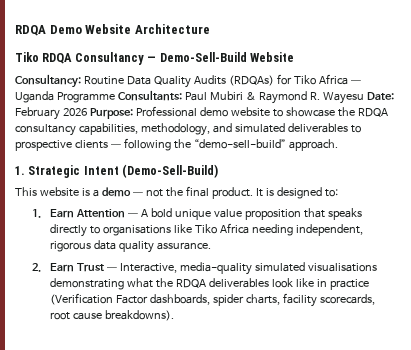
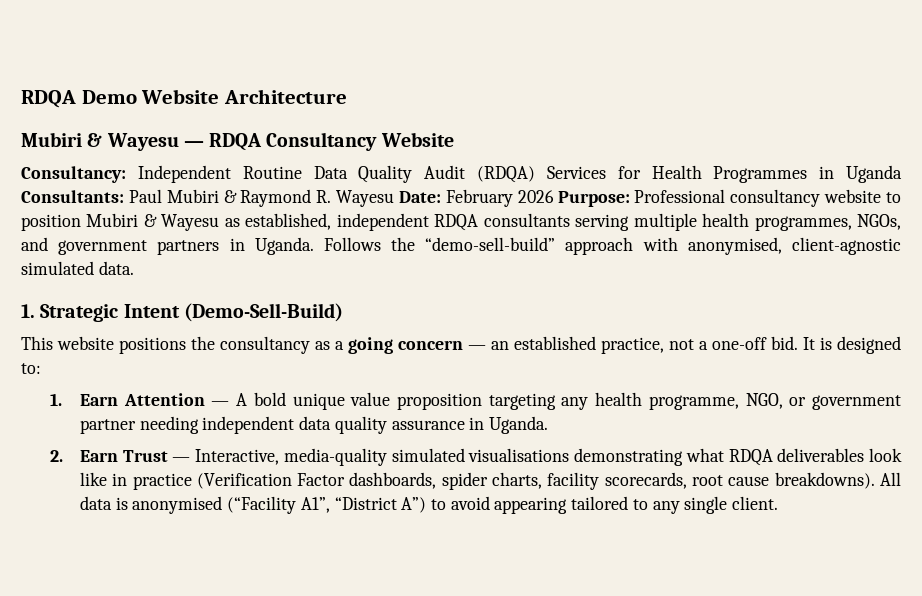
[15,52,247,65] Tiko RDQA Consultancy — Demo-Sell-Build -> [21,132,378,151] Mubiri & Wayesu — RDQA Consultancy
(81, 81) none -> [137,165,231,183] Independent
[193,74,361,86] [15,91,115,103] Audits (RDQAs) for Tiko Africa — Uganda Programme -> [424,165,903,183] Audit (RDQA) Services for Health Programmes in Uganda
[199,107,228,117] demo -> [730,189,821,207] consultancy
[285,107,388,117] [15,123,361,136] [15,138,338,151] showcase the RDQA consultancy capabilities, methodology, and simulated deliverables to prospective clients — following the “demo-sell-build” approach. -> [21,213,901,231] [21,237,901,255] [21,261,134,275] position Mubiri & Wayesu as established, independent RDQA consultants serving multiple health programmes, NGOs, and government partners in Uganda. Follows the “demo-sell-build” approach with anonymised, client-agnostic simulated data.
[81,186,253,199] is a demo — not the final product. -> [119,336,798,354] positions the consultancy as a going concern — an established practice, not a one-off bid.
[303,208,362,220] [49,223,363,237] [49,240,211,253] that speaks directly to organisations like Tiko Africa needing independent, rigorous data quality assurance. -> [488,392,901,410] [79,416,548,434] targeting any health programme, NGO, or government partner needing independent data quality assurance in Uganda.
[155,278,173,288] the -> (724, 455) none
(174, 315) none -> [879,472,901,486] [79,496,779,514] All data is anonymised (“Facility A1”, “District A”) to avoid appearing tailored to any single client.

